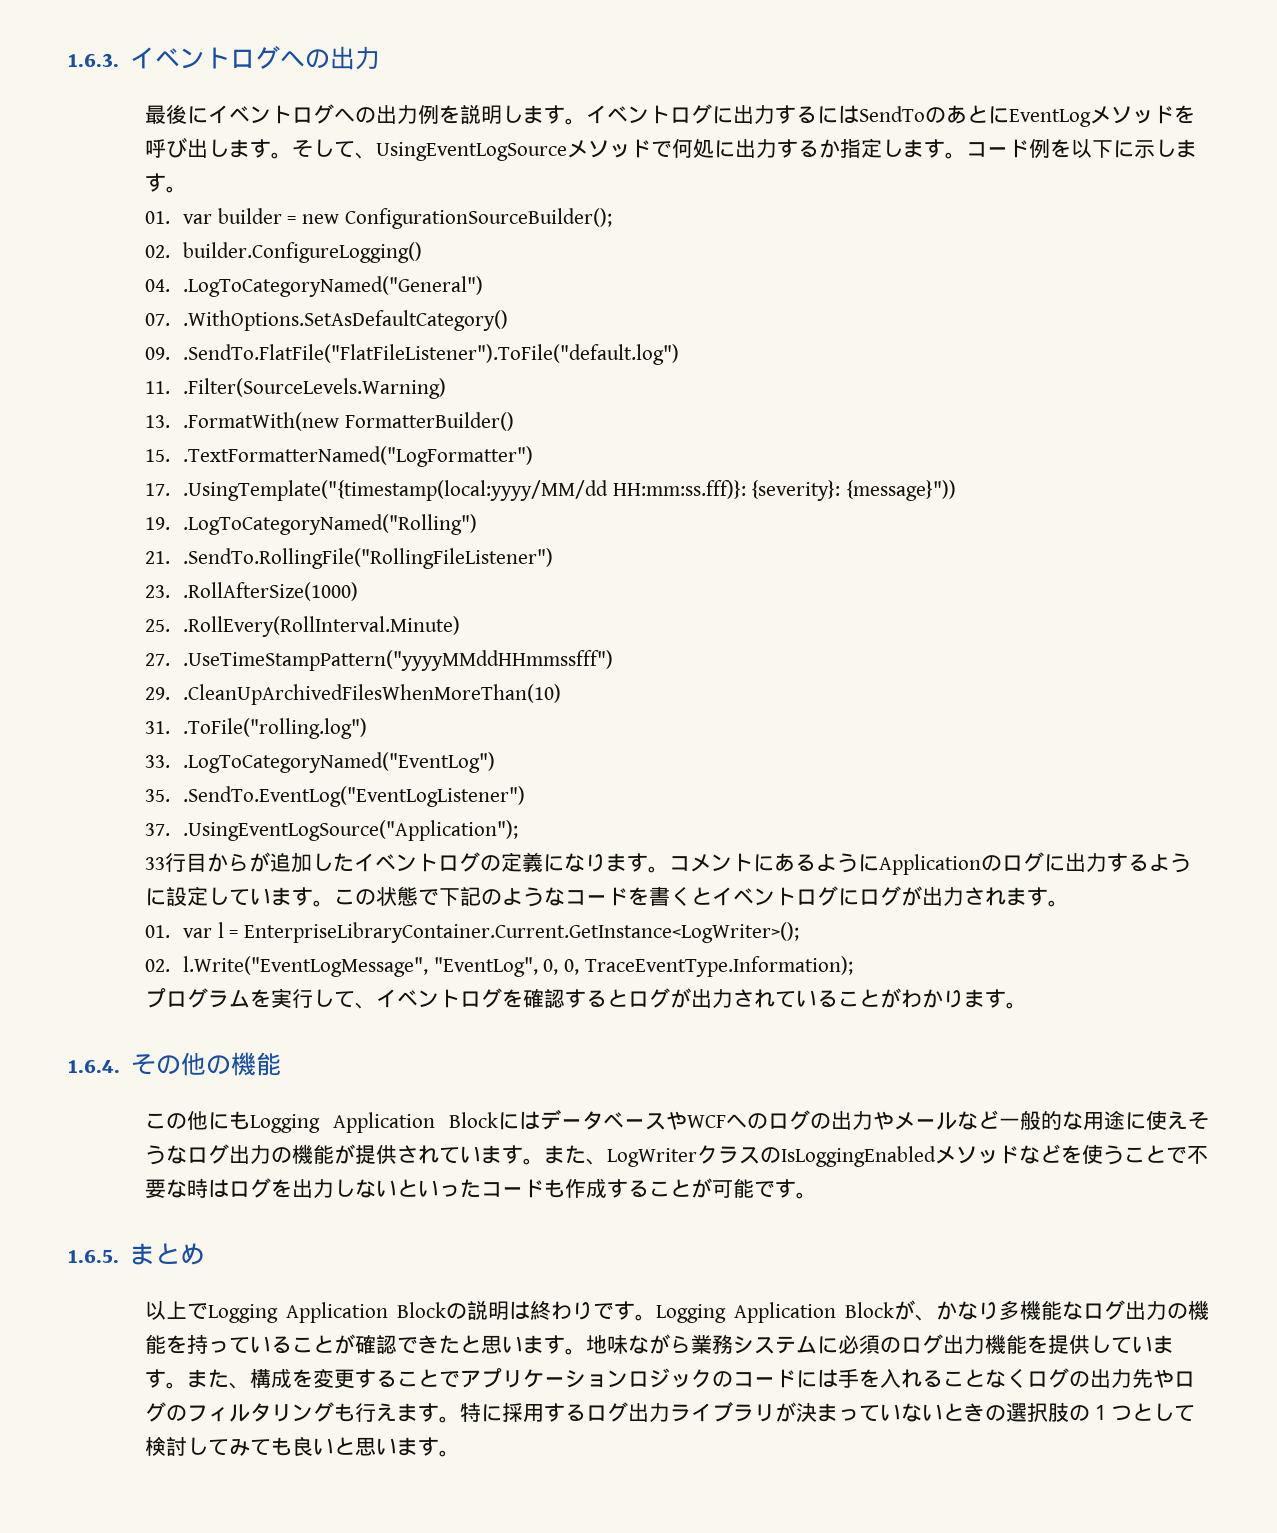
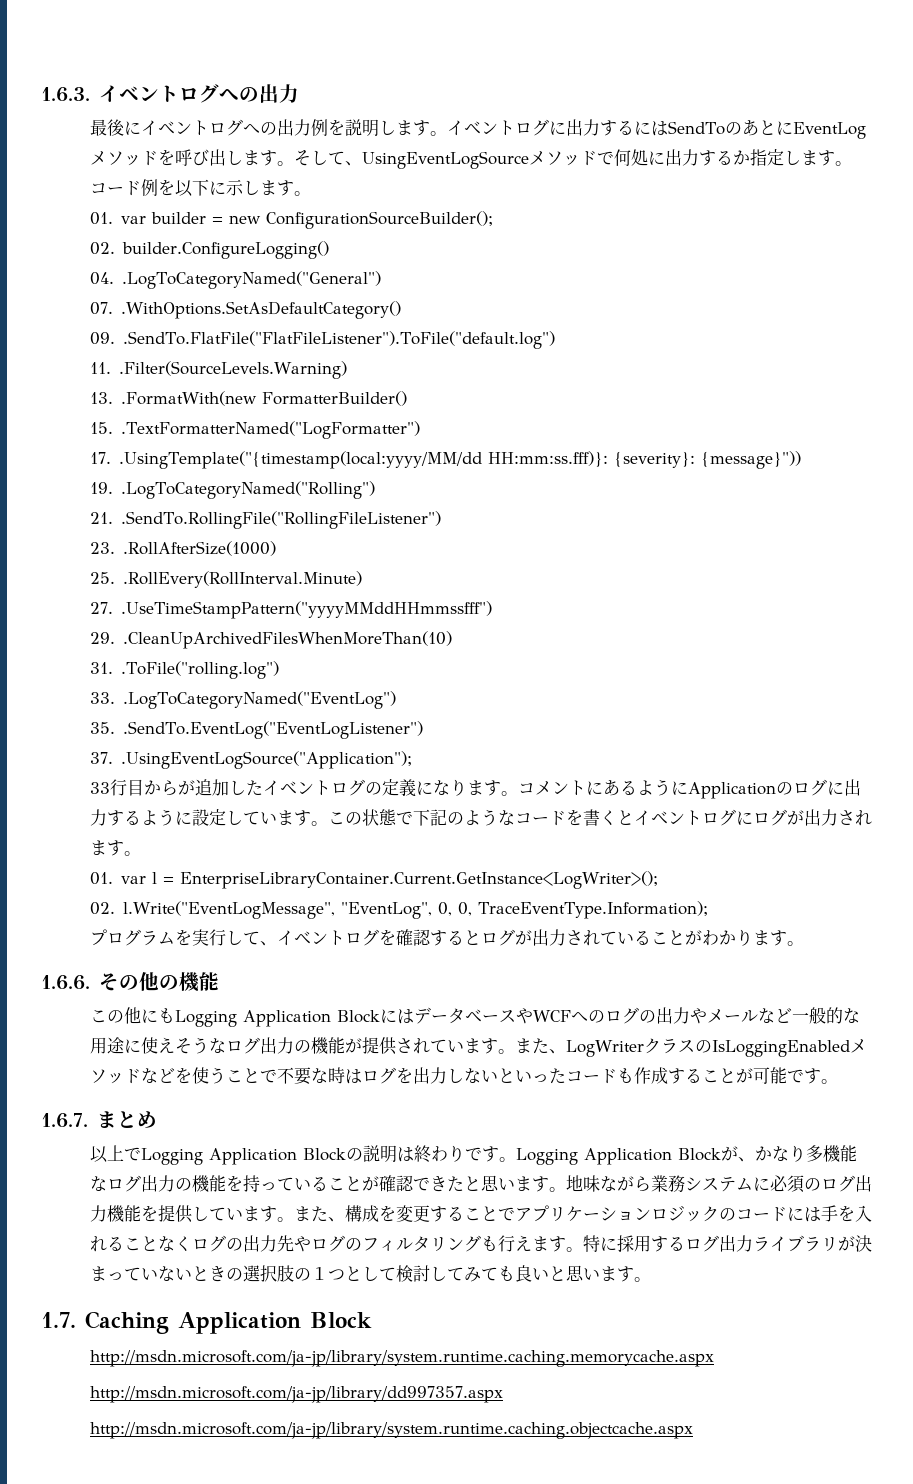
[68,1059,120,1073] 1.6.4. -> [41,975,90,990] 1.6.6.
[68,1249,119,1263] 1.6.5. -> [41,1113,88,1128] 1.6.7.
(460, 1453) none -> [41,1311,372,1334] [89,1350,714,1367] [89,1386,503,1403] [89,1422,693,1439] // 1.7. Caching Application Block // http://msdn.microsoft.com/ja-jp/library/system.runtime.caching.memorycache.aspx // http://msdn.microsoft.com/ja-jp/library/dd997357.aspx // http://msdn.microsoft.com/ja-jp/library/system.runtime.caching.objectcache.aspx

